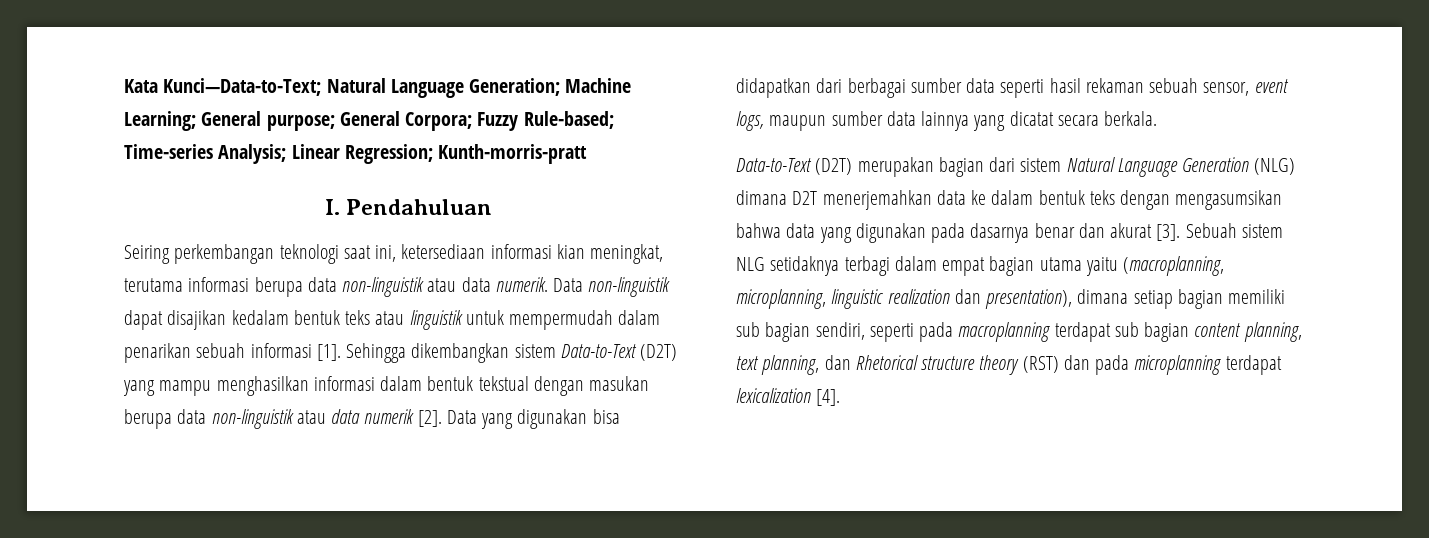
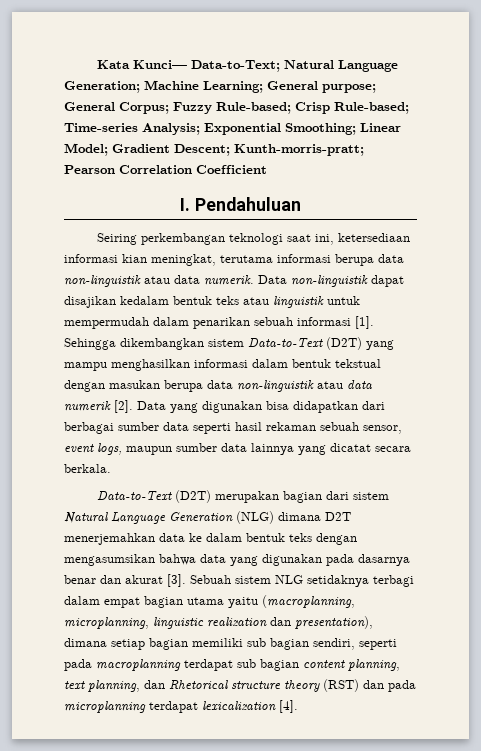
[163,78,322,96] Kunci—Data-to-Text; -> [132,60,280,72] Kunci— Data-to-Text;
[405,112,473,131] Corpora; -> [119,102,169,114] Corpus;
[124,144,588,164] Time-series Analysis; Linear Regression; Kunth-morris-pratt -> [295,102,409,114] [64,123,401,135] [64,143,364,156] [64,165,267,174] Crisp Rule-based; Time-series Analysis; Exponential Smoothing; Linear Model; Gradient Descent; Kunth-morris-pratt; Pearson Correlation Coefficient

